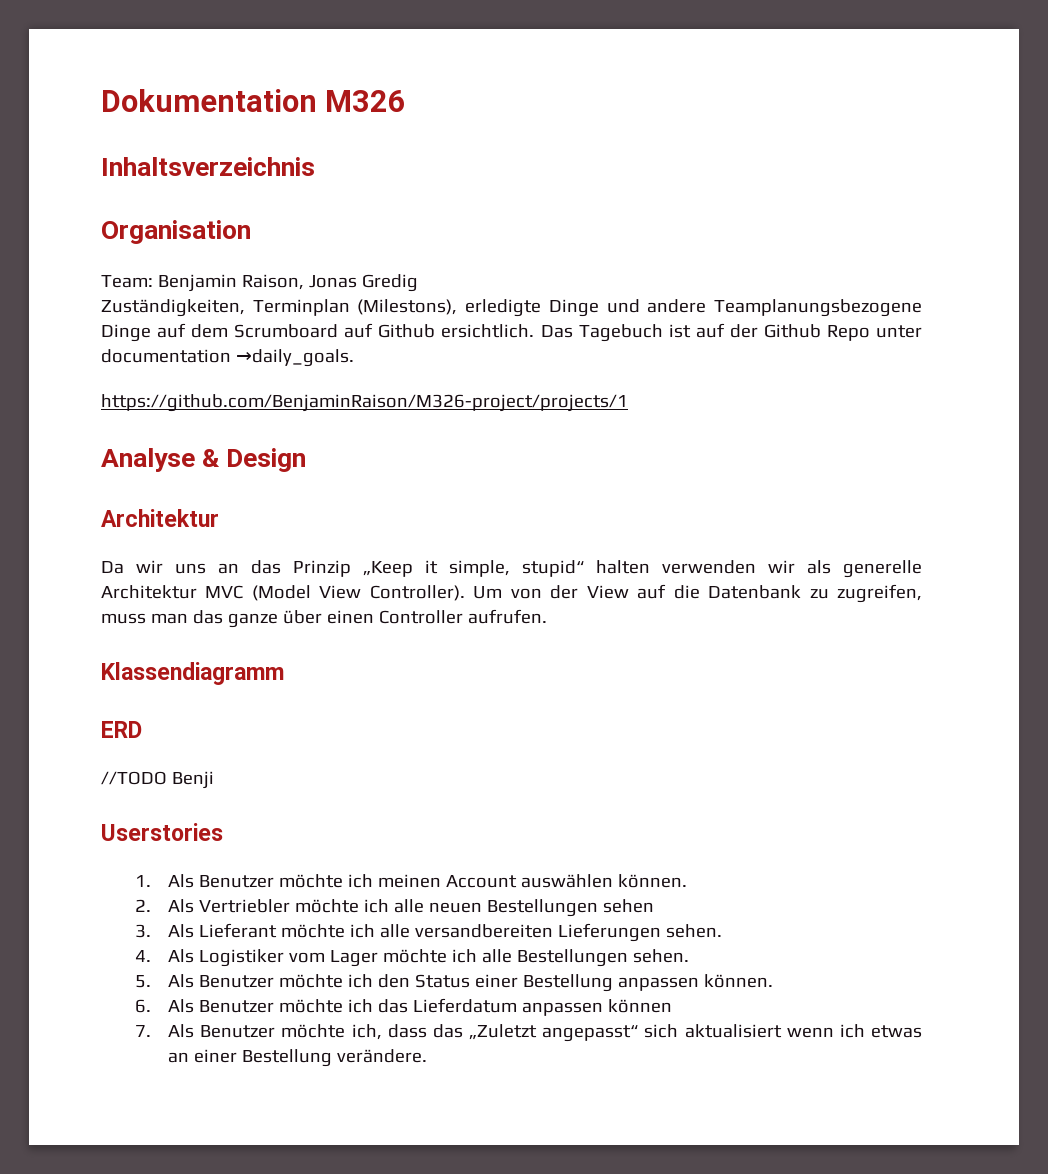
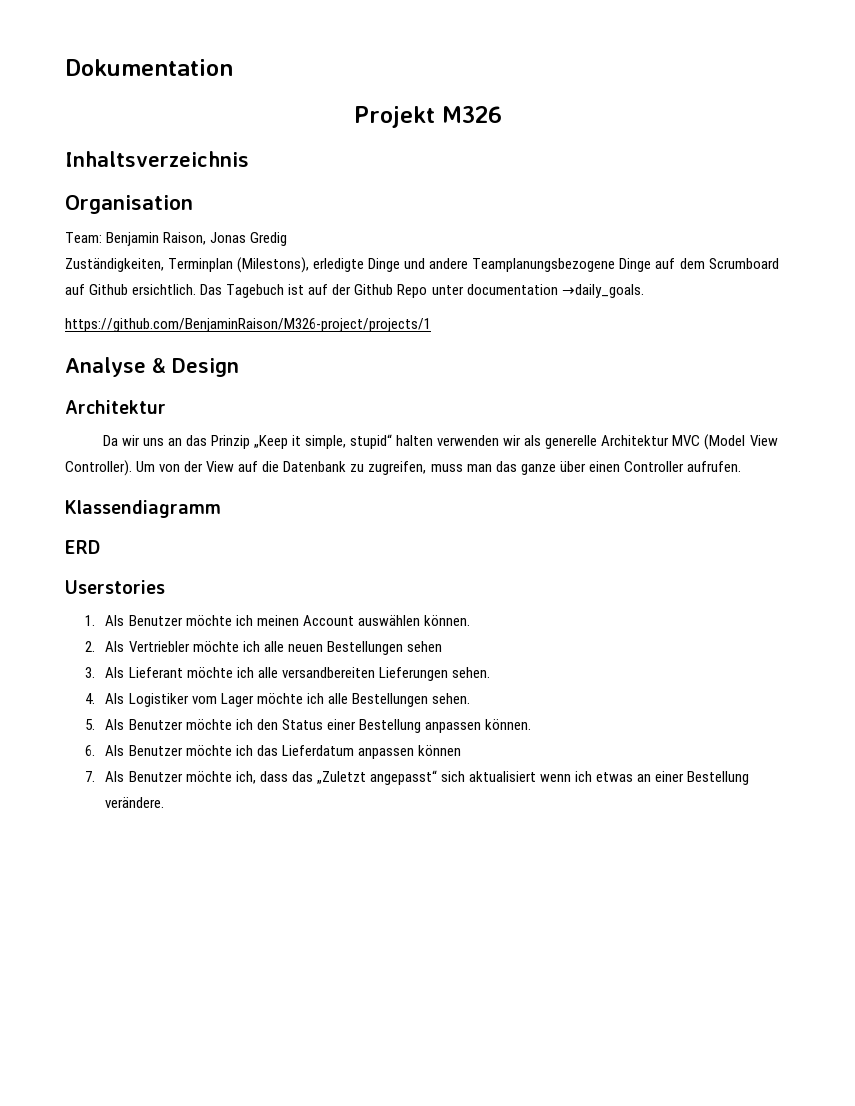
(317, 100) none -> [353,106,435,128] // Projekt
[101,771,214,789] // //TODO Benji -> (100, 547) none

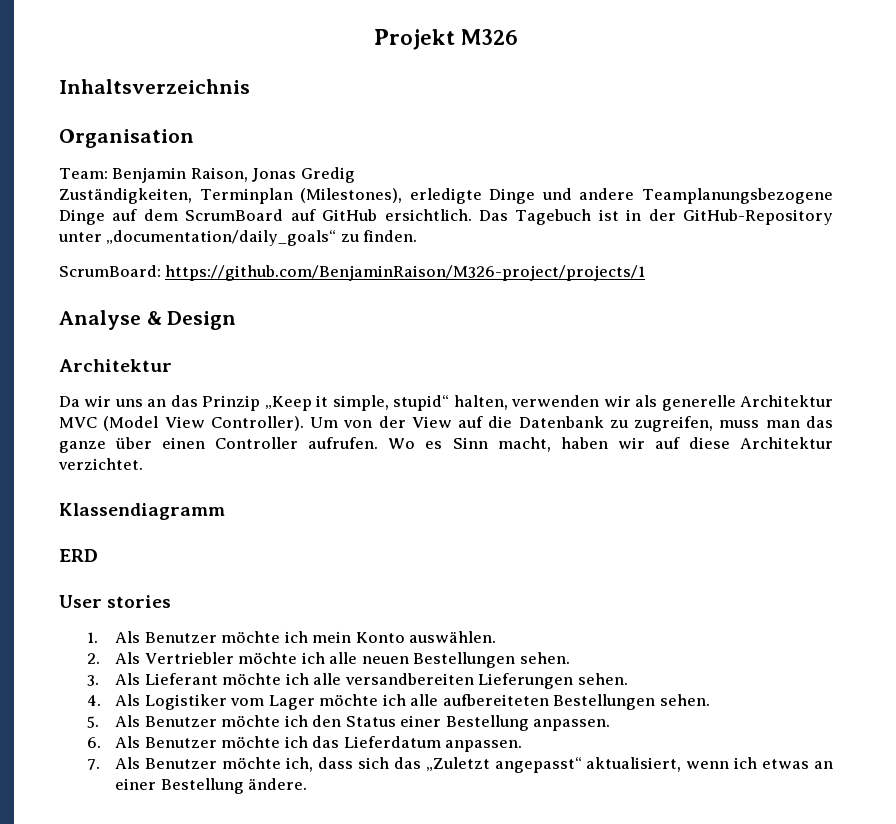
[65,59,233,76] Dokumentation // -> (373, 39) none
[237,257,310,273] (Milestons), -> [300,188,403,203] (Milestones),
[708,258,779,269] [65,284,129,295] Scrumboard auf Github -> [185,209,378,221] ScrumBoard auf GitHub
[308,284,644,298] auf der Github Repo unter documentation →daily_goals. // -> [626,209,833,225] [58,230,418,246] [59,265,161,277] in der GitHub-Repository unter „documentation/daily_goals“ zu finden. // ScrumBoard:
[396,435,434,446] halten -> [453,395,508,410] halten,
(741, 466) none -> [388,437,834,452] [58,458,143,470] Wo es Sinn macht, haben wir auf diese Architektur verzichtet.
[65,580,165,594] Userstories -> [59,595,172,608] User stories
[256,615,470,626] meinen Account auswählen können. -> [312,631,497,643] mein Konto auswählen.
[406,641,442,652] sehen -> [519,652,570,664] sehen.
(348, 698) none -> [442,694,549,706] aufbereiteten
[424,719,531,733] anpassen können. -> [533,719,611,731] anpassen.
[357,745,461,759] anpassen können -> [445,740,523,752] anpassen.
(288, 776) none -> [357,757,389,769] sich
[440,771,536,782] sich aktualisiert -> [586,757,682,772] aktualisiert,
[105,797,165,808] verändere. -> [248,778,308,790] ändere.

